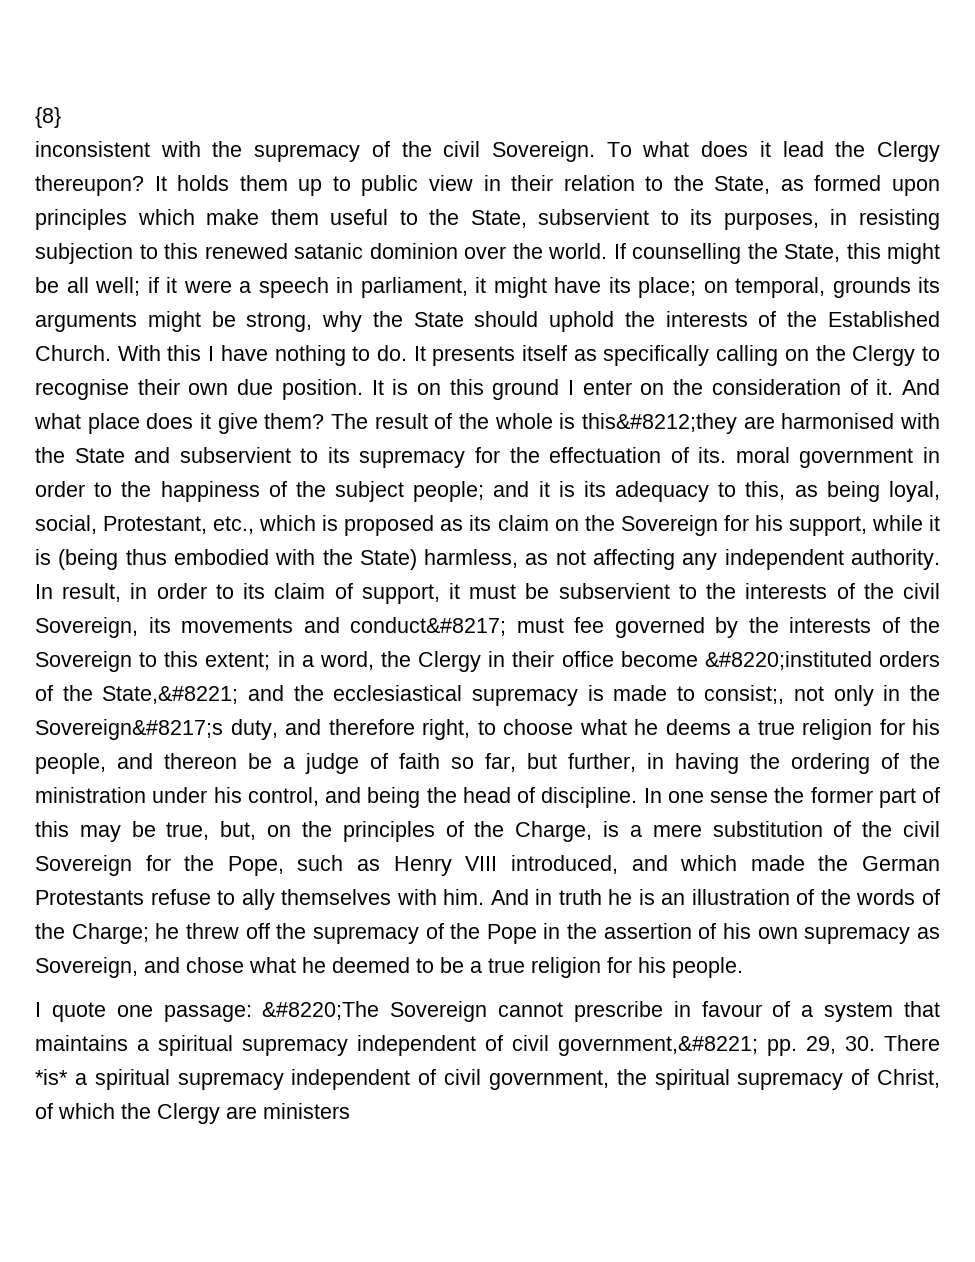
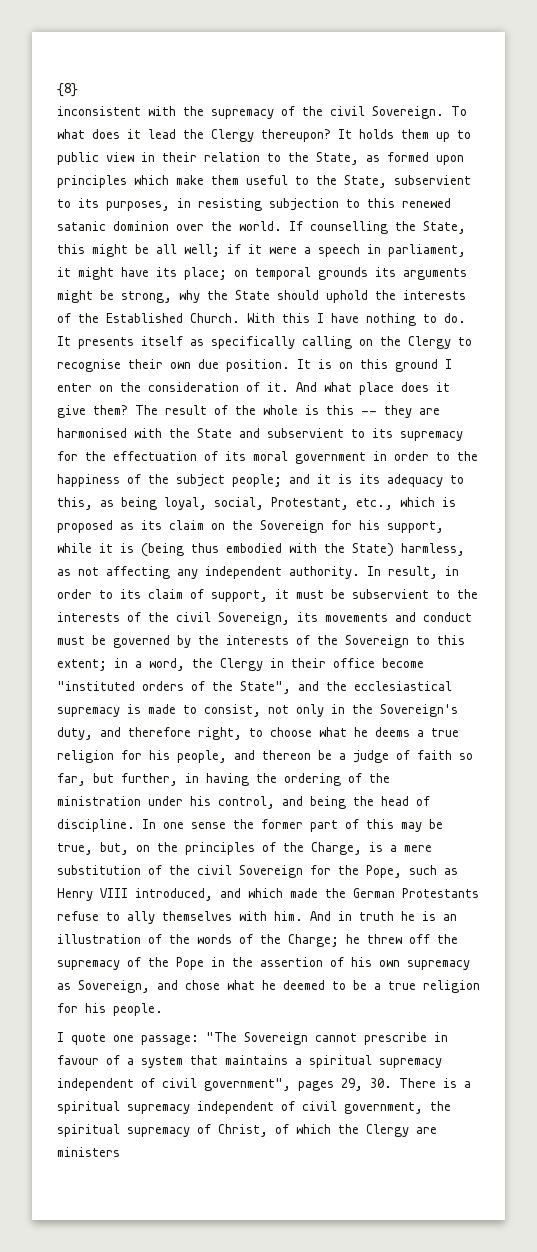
[735,277,825,298] temporal, -> [255,267,311,280] temporal
[582,413,737,434] this&#8212;they -> [326,405,412,418] this -- they
[698,447,727,463] its. -> [225,451,246,461] its
[350,617,604,636] conduct&#8217; must fee -> [423,612,472,622] [57,635,106,645] conduct must be
[704,651,872,670] &#8220;instituted -> [57,681,135,691] "instituted
[102,686,239,704] State,&#8221; -> [240,681,291,694] State",
[704,685,785,704] consist;, -> [204,704,261,717] consist,
[35,719,223,740] Sovereign&#8217;s -> [380,704,458,717] Sovereign's
[262,1001,380,1020] &#8220;The -> [206,1032,237,1042] "The
[558,1036,797,1056] government,&#8221; pp. -> [204,1078,334,1091] government", pages
[35,1069,68,1085] *is* -> [443,1078,457,1088] is

